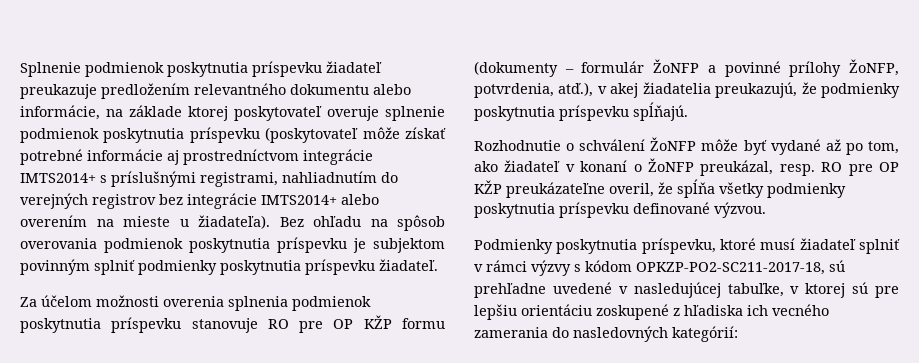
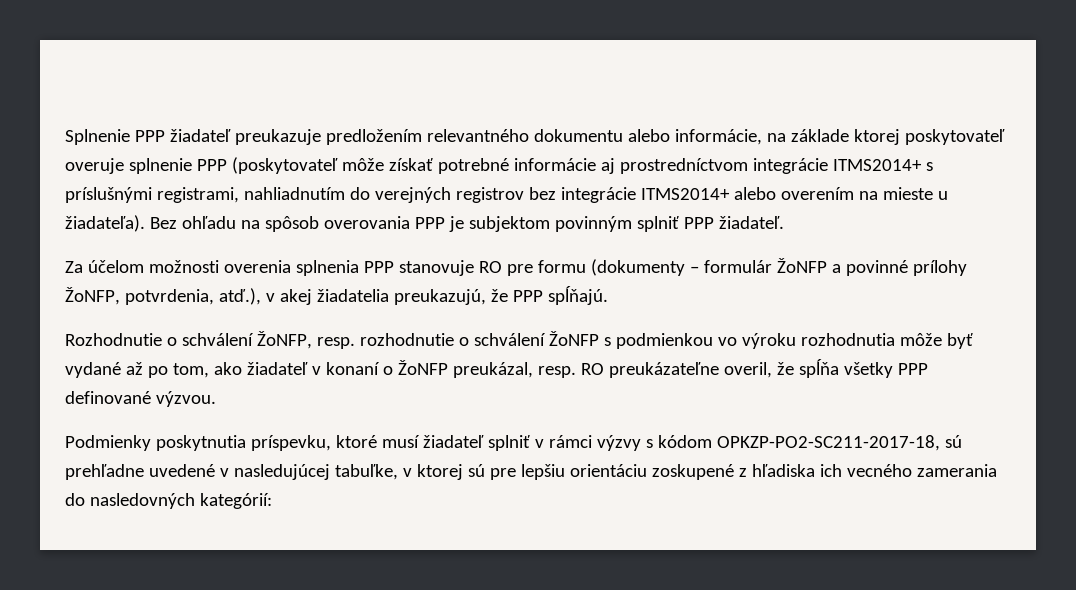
[85,61,322,77] podmienok poskytnutia príspevku -> [134,130,165,142] PPP
[20,127,260,143] podmienok poskytnutia príspevku -> [196,159,227,171] PPP
[20,173,96,183] IMTS2014+ -> [832,159,922,171] ITMS2014+
[261,195,337,205] IMTS2014+ -> [640,188,730,200] ITMS2014+
[104,237,347,253] podmienok poskytnutia príspevku -> [414,217,445,229] PPP
[138,259,375,275] podmienky poskytnutia príspevku -> [683,217,714,229] PPP
[292,296,371,311] [20,317,182,333] podmienok poskytnutia príspevku -> [363,261,394,273] PPP
[333,315,392,329] OP KŽP -> (533, 270) none
[821,83,900,98] [474,105,629,121] podmienky poskytnutia príspevku -> [512,290,543,302] PPP
[650,137,697,151] ŽoNFP -> [256,331,895,349] ŽoNFP, resp. rozhodnutie o schválení ŽoNFP s podmienkou vo výroku rozhodnutia
[848,162,899,176] [474,180,502,194] pre OP KŽP -> (604, 369) none
[767,183,846,198] [474,202,629,218] podmienky poskytnutia príspevku -> [897,363,928,375] PPP

